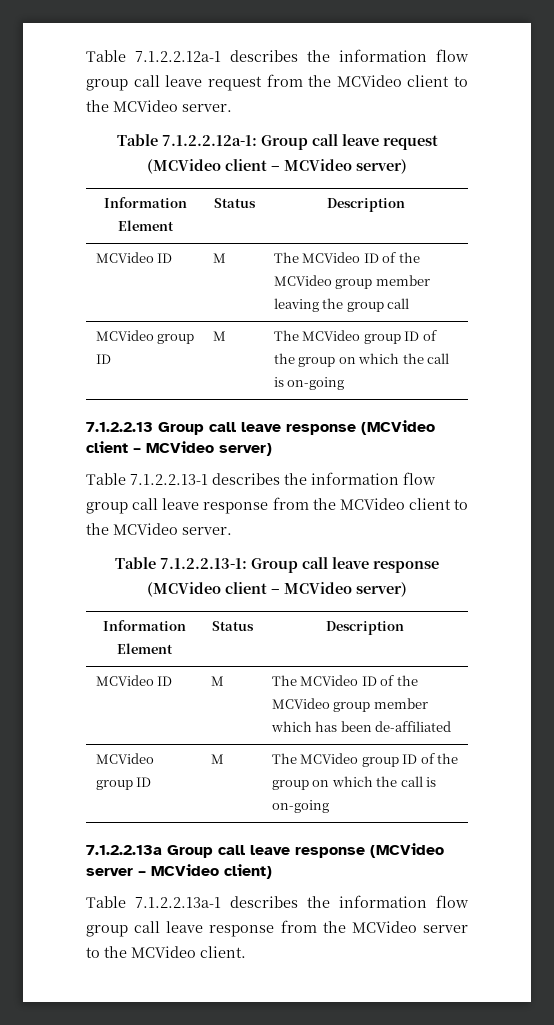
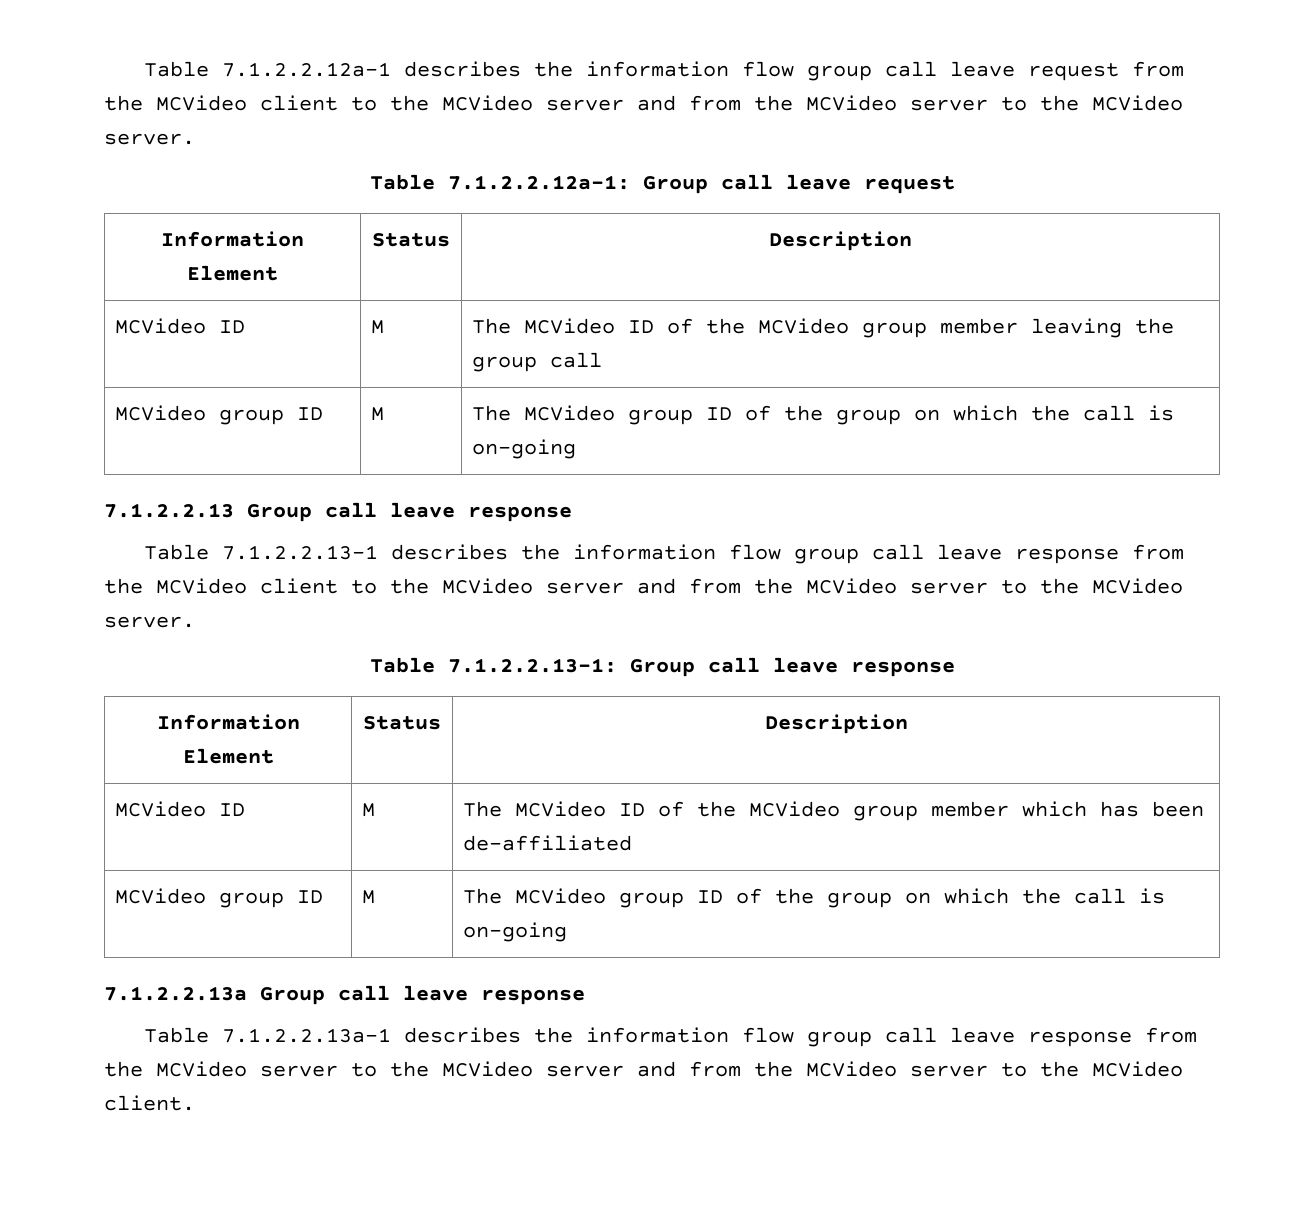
(178, 106) none -> [546,95,1183,111] server and from the MCVideo server to the MCVideo
[147,159,407,174] (MCVideo client – MCVideo server) -> (955, 185) none
[361,420,435,435] [86,441,272,456] (MCVideo client – MCVideo server) -> (572, 514) none
(178, 529) none -> [546,578,1183,594] server and from the MCVideo server to the MCVideo
[147,582,407,597] (MCVideo client – MCVideo server) -> (955, 669) none
[370,843,444,858] [86,864,272,879] (MCVideo server – MCVideo client) -> (585, 997) none
(196, 952) none -> [546,1061,1183,1077] server and from the MCVideo server to the MCVideo

